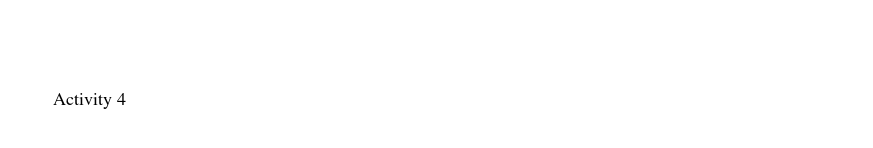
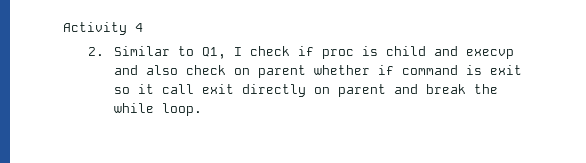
(126, 99) none -> [88,46,514,59] [113,65,522,78] [113,84,498,97] [113,103,202,116] // 2. Similar to Q1, I check if proc is child and execvp and also check on parent whether if command is exit so it call exit directly on parent and break the while loop.

